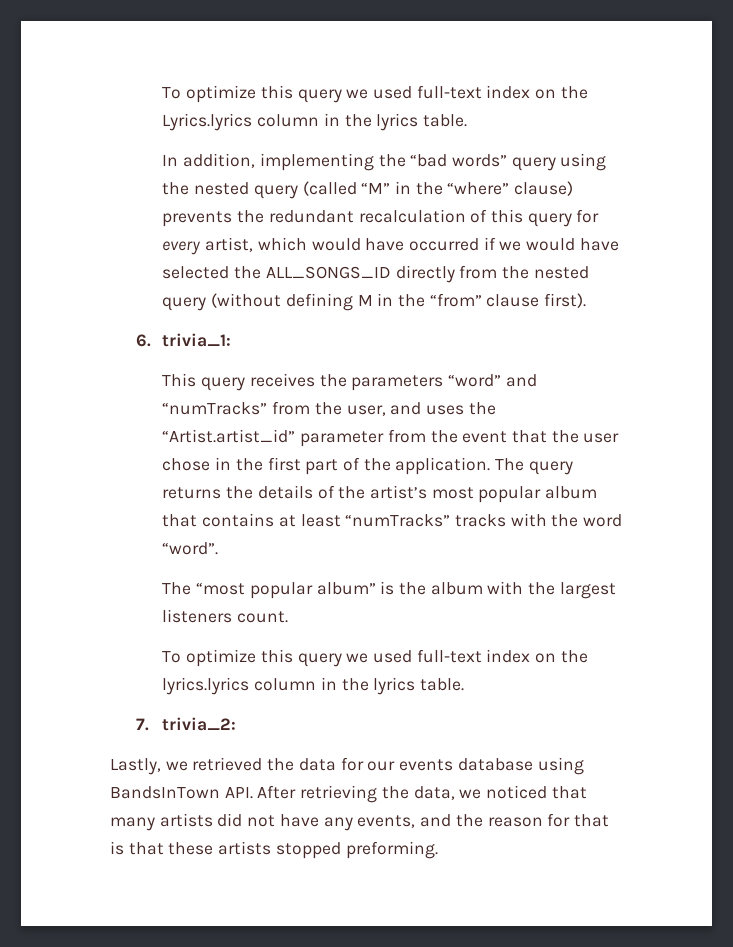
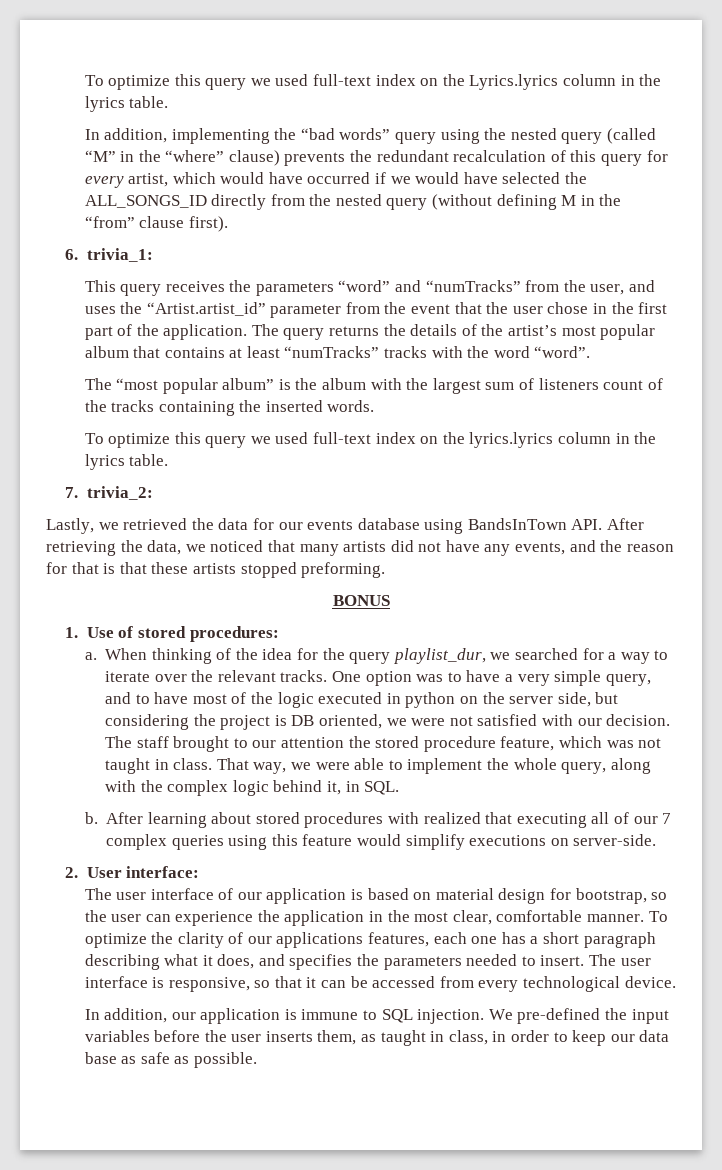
[162,609,289,623] listeners count. -> [485,378,663,390] [84,400,375,416] sum of listeners count of the tracks containing the inserted words.
(438, 850) none -> [332,595,390,606] [65,626,279,642] [84,648,669,664] [105,670,651,686] [105,692,619,708] [105,714,671,730] [105,736,662,752] [105,758,651,774] [105,780,400,796] [84,812,672,828] [106,834,657,850] [65,866,200,878] [84,888,668,904] [84,910,668,926] [84,932,656,948] [84,954,651,970] [84,976,676,992] [84,1008,669,1024] [84,1030,670,1046] [84,1052,257,1068] // BONUS // 1. Use of stored procedures: // a. When thinking of the idea for the query playlist_dur, we searched for a way to iterate over the relevant tracks. One option was to have a very simple query, and to have most of the logic executed in python on the server side, but considering the project is DB oriented, we were not satisfied with our decision. The staff brought to our attention the stored procedure feature, which was not taught in class. That way, we were able to implement the whole query, along with the complex logic behind it, in SQL. // b. After learning about stored procedures with realized that executing all of our 7 complex queries using this feature would simplify executions on server-side. // 2. User interface: // The user interface of our application is based on material design for bootstrap, so the user can experience the application in the most clear, comfortable manner. To optimize the clarity of our applications features, each one has a short paragraph describing what it does, and specifies the parameters needed to insert. The user interface is responsive, so that it can be accessed from every technological device. // In addition, our application is immune to SQL injection. We pre-defined the input variables before the user inserts them, as taught in class, in order to keep our data base as safe as possible.

